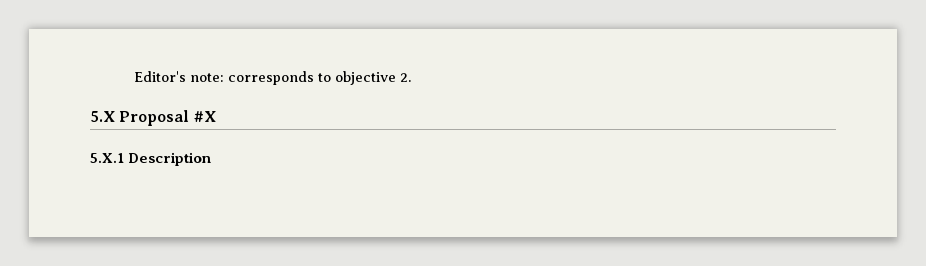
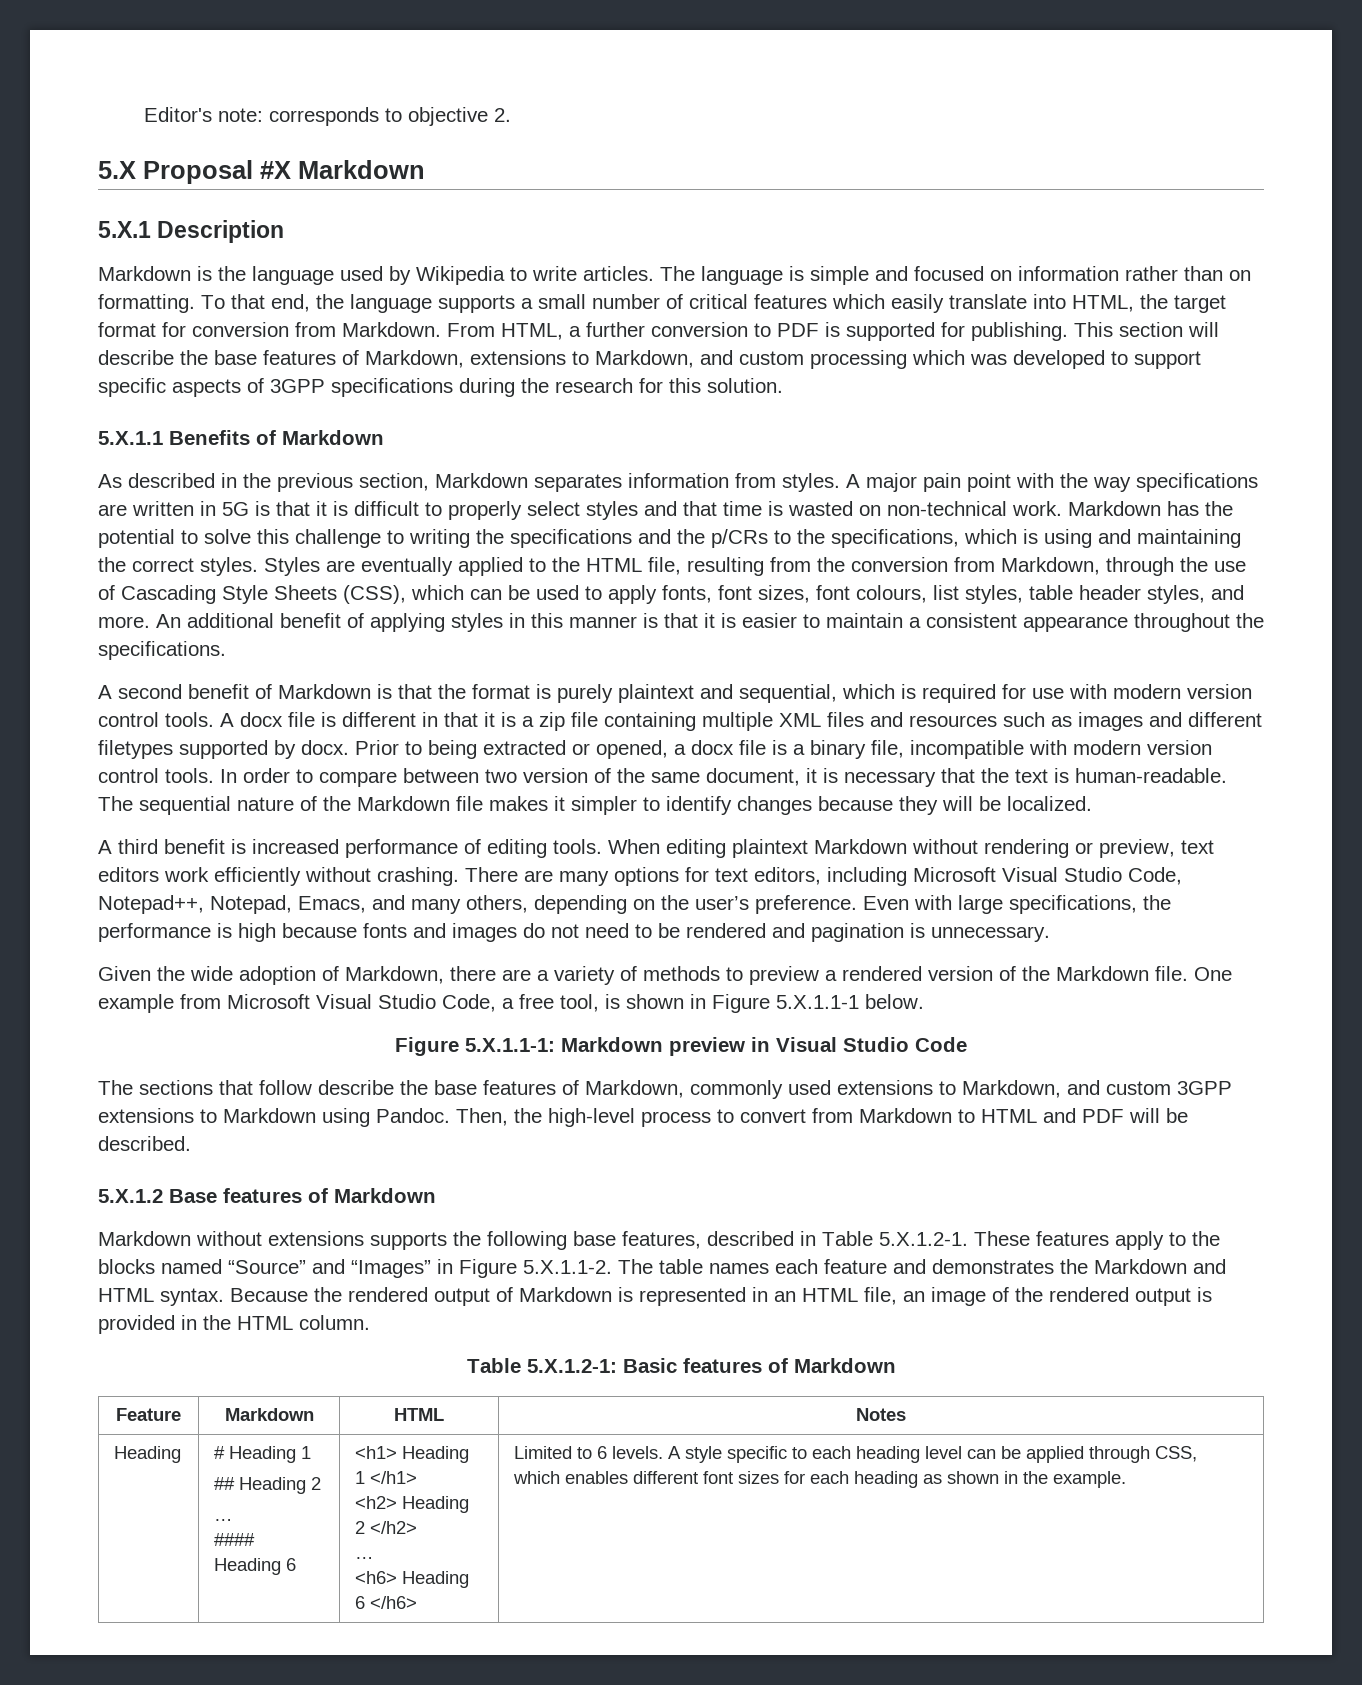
(216, 116) none -> [298,160,425,179] Markdown
(212, 159) none -> [98,266,1251,285] [98,294,1226,313] [98,322,1219,341] [98,350,1201,369] [98,378,783,397] [98,430,384,445] [98,473,1258,492] [98,501,1233,520] [98,529,1241,548] [98,557,1246,576] [98,585,1244,604] [98,613,1264,632] [98,641,226,660] [98,684,1252,703] [98,712,1262,731] [98,740,1212,759] [98,768,1227,787] [98,796,1092,815] [98,839,1214,858] [98,867,1182,886] [98,895,1171,914] [98,923,1050,942] [98,966,1232,985] [98,994,924,1013] [395,1037,967,1056] [98,1080,1232,1099] [98,1108,1188,1127] [98,1136,191,1151] [98,1188,436,1203] [98,1231,1220,1250] [98,1259,1226,1278] [98,1287,1212,1306] [98,1315,370,1334] [466,1358,896,1373] [116,1408,181,1421] [224,1408,314,1421] [394,1408,444,1421] [856,1408,907,1421] [114,1446,182,1463] [214,1446,312,1463] [214,1477,322,1494] [214,1519,234,1521] [214,1533,256,1546] [214,1558,297,1575] [355,1446,470,1463] [355,1471,418,1484] [355,1496,470,1513] [355,1521,418,1534] [355,1557,375,1559] [355,1571,470,1588] [355,1596,418,1609] [514,1446,1198,1463] [513,1471,1127,1488] // Markdown is the language used by Wikipedia to write articles. The language is simple and focused on information rather than on formatting. To that end, the language supports a small number of critical features which easily translate into HTML, the target format for conversion from Markdown. From HTML, a further conversion to PDF is supported for publishing. This section will describe the base features of Markdown, extensions to Markdown, and custom processing which was developed to support specific aspects of 3GPP specifications during the research for this solution. // 5.X.1.1 Benefits of Markdown // As described in the previous section, Markdown separates information from styles. A major pain point with the way specifications are written in 5G is that it is difficult to properly select styles and that time is wasted on non-technical work. Markdown has the potential to solve this challenge to writing the specifications and the p/CRs to the specifications, which is using and maintaining the correct styles. Styles are eventually applied to the HTML file, resulting from the conversion from Markdown, through the use of Cascading Style Sheets (CSS), which can be used to apply fonts, font sizes, font colours, list styles, table header styles, and more. An additional benefit of applying styles in this manner is that it is easier to maintain a consistent appearance throughout the specifications. // A second benefit of Markdown is that the format is purely plaintext and sequential, which is required for use with modern version control tools. A docx file is different in that it is a zip file containing multiple XML files and resources such as images and different filetypes supported by docx. Prior to being extracted or opened, a docx file is a binary file, incompatible with modern version control tools. In order to compare between two version of the same document, it is necessary that the text is human-readable. The sequential nature of the Markdown file makes it simpler to identify changes because they will be localized. // A third benefit is increased performance of editing tools. When editing plaintext Markdown without rendering or preview, text editors work efficiently without crashing. There are many options for text editors, including Microsoft Visual Studio Code, Notepad++, Notepad, Emacs, and many others, depending on the user’s preference. Even with large specifications, the performance is high because fonts and images do not need to be rendered and pagination is unnecessary. // Given the wide adoption of Markdown, there are a variety of methods to preview a rendered version of the Markdown file. One example from Microsoft Visual Studio Code, a free tool, is shown in Figure 5.X.1.1-1 below. // Figure 5.X.1.1-1: Markdown preview in Visual Studio Code // The sections that follow describe the base features of Markdown, commonly used extensions to Markdown, and custom 3GPP extensions to Markdown using Pandoc. Then, the high-level process to convert from Markdown to HTML and PDF will be described. // 5.X.1.2 Base features of Markdown // Markdown without extensions supports the following base features, described in Table 5.X.1.2-1. These features apply to the blocks named “Source” and “Images” in Figure 5.X.1.1-2. The table names each feature and demonstrates the Markdown and HTML syntax. Because the rendered output of Markdown is represented in an HTML file, an image of the rendered output is provided in the HTML column. // Table 5.X.1.2-1: Basic features of Markdown // Feature | Markdown | HTML | Notes // Heading | # Heading 1 // ## Heading 2 // … // #### Heading 6 | <h1> Heading 1 </h1> // <h2> Heading 2 </h2> // … // <h6> Heading 6 </h6> | Limited to 6 levels. A style specific to each heading level can be applied through CSS, which enables different font sizes for each heading as shown in the example.

